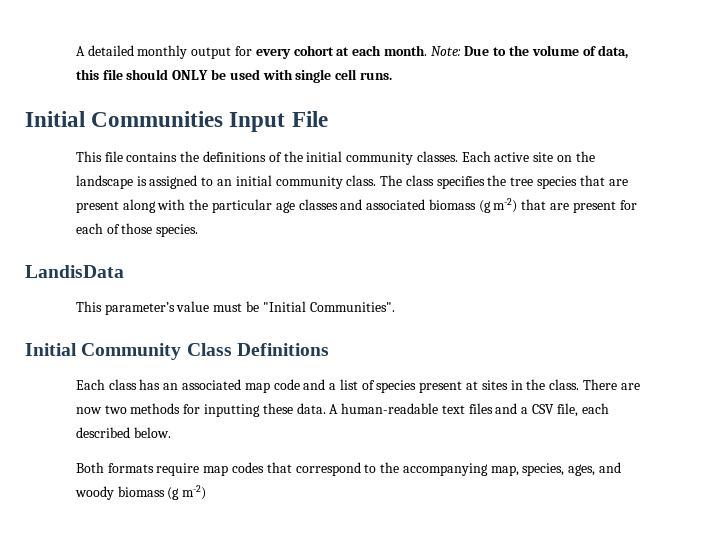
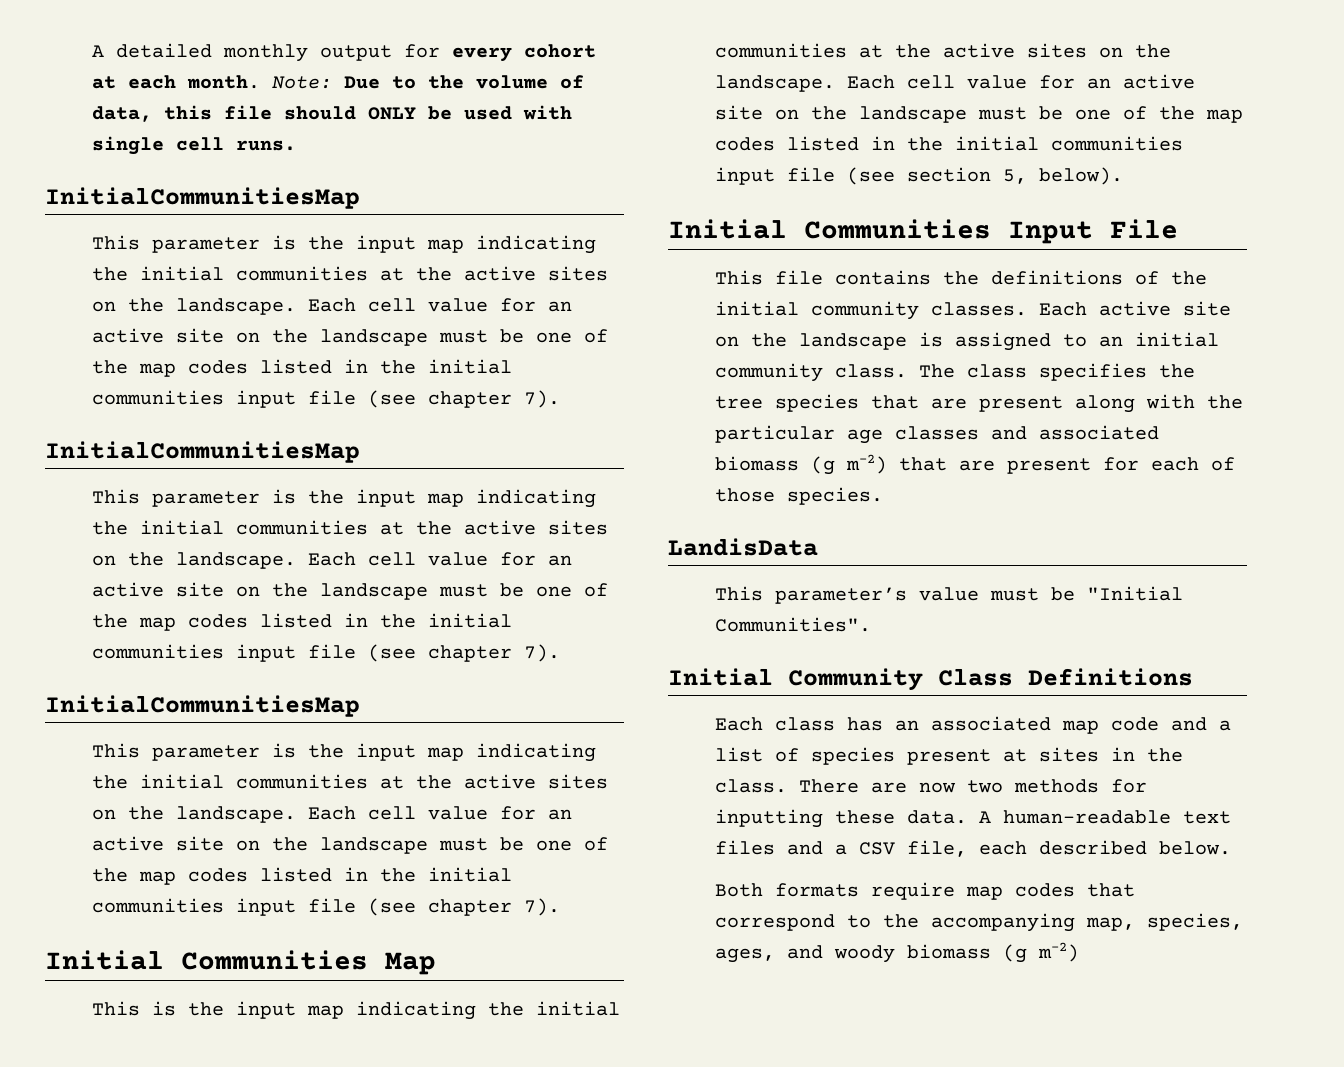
(392, 76) none -> [45,187,360,209] [92,235,597,254] [92,266,609,281] [92,298,573,315] [92,328,609,346] [92,359,513,377] [92,390,561,408] [45,441,360,463] [92,489,597,508] [92,520,609,535] [92,552,573,569] [92,582,609,600] [92,613,513,631] [92,644,561,662] [45,695,360,717] [92,743,597,762] [92,774,609,789] [92,806,573,823] [92,836,609,854] [92,867,513,885] [92,898,561,916] [45,950,436,975] [92,1001,621,1020] [715,43,1172,58] [715,74,1196,92] [715,105,1244,123] [715,136,1184,151] [715,167,1124,185] // InitialCommunitiesMap // This parameter is the input map indicating the initial communities at the active sites on the landscape. Each cell value for an active site on the landscape must be one of the map codes listed in the initial communities input file (see chapter 7). // InitialCommunitiesMap // This parameter is the input map indicating the initial communities at the active sites on the landscape. Each cell value for an active site on the landscape must be one of the map codes listed in the initial communities input file (see chapter 7). // InitialCommunitiesMap // This parameter is the input map indicating the initial communities at the active sites on the landscape. Each cell value for an active site on the landscape must be one of the map codes listed in the initial communities input file (see chapter 7). // Initial Communities Map // This is the input map indicating the initial communities at the active sites on the landscape. Each cell value for an active site on the landscape must be one of the map codes listed in the initial communities input file (see section 5, below).

